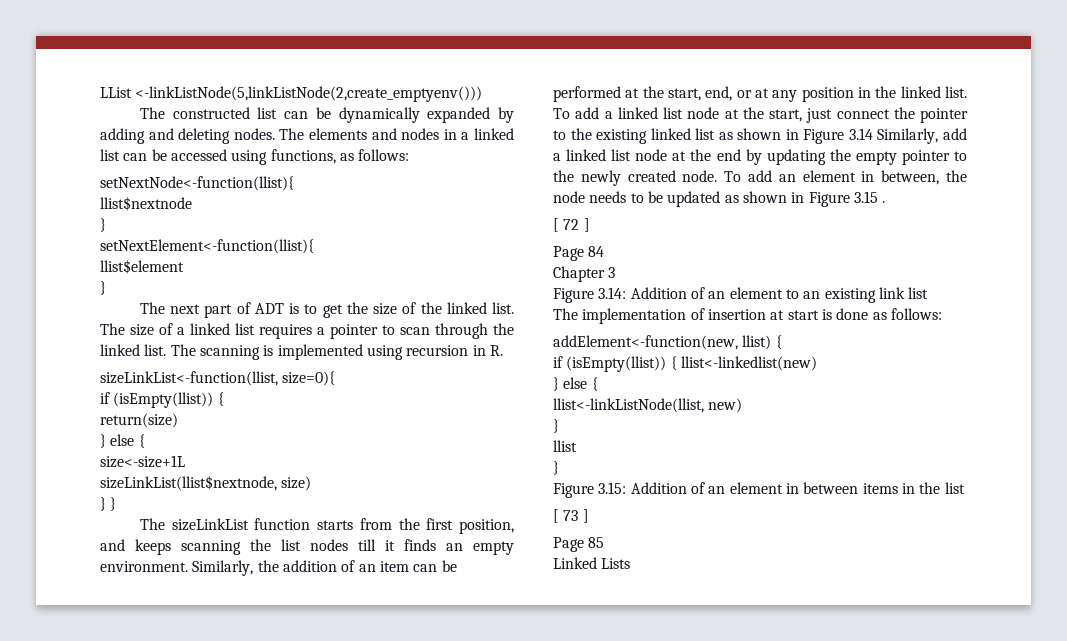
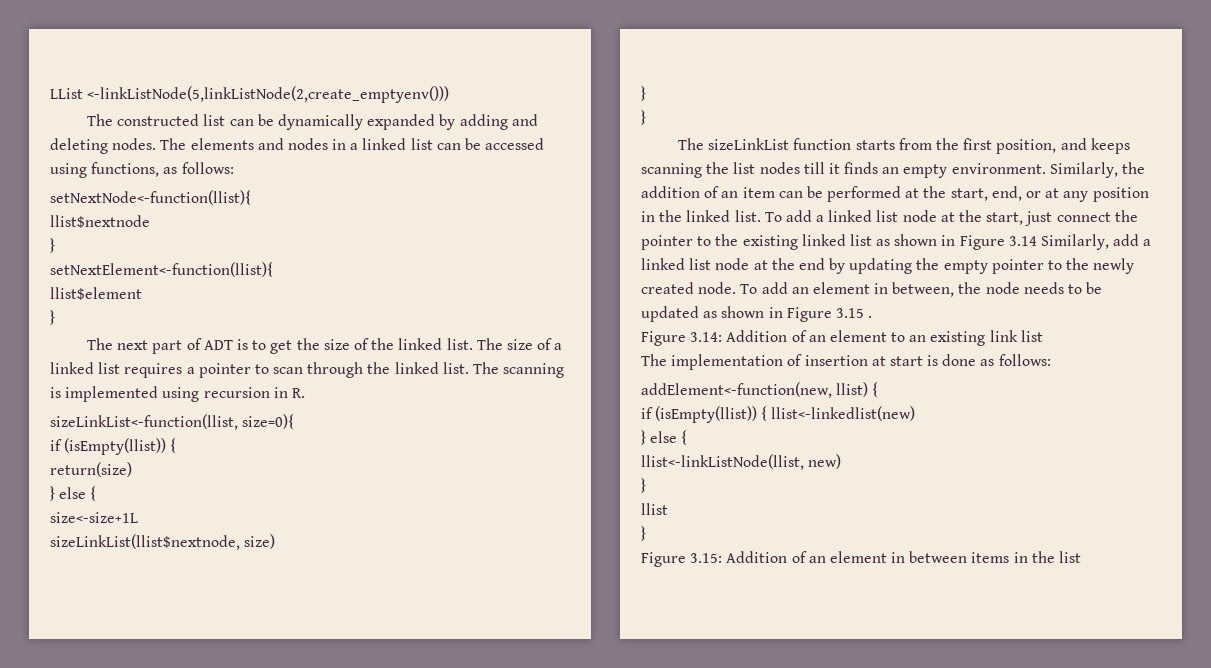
(106, 504) none -> (646, 93) //
[553,218,590,232] [553,246,605,261] [553,266,616,282] // [ 72 ] // Page 84 // Chapter 3 -> (873, 317) none
[553,509,589,523] [553,537,605,552] [553,557,631,569] // [ 73 ] // Page 85 // Linked Lists -> (1082, 557) none

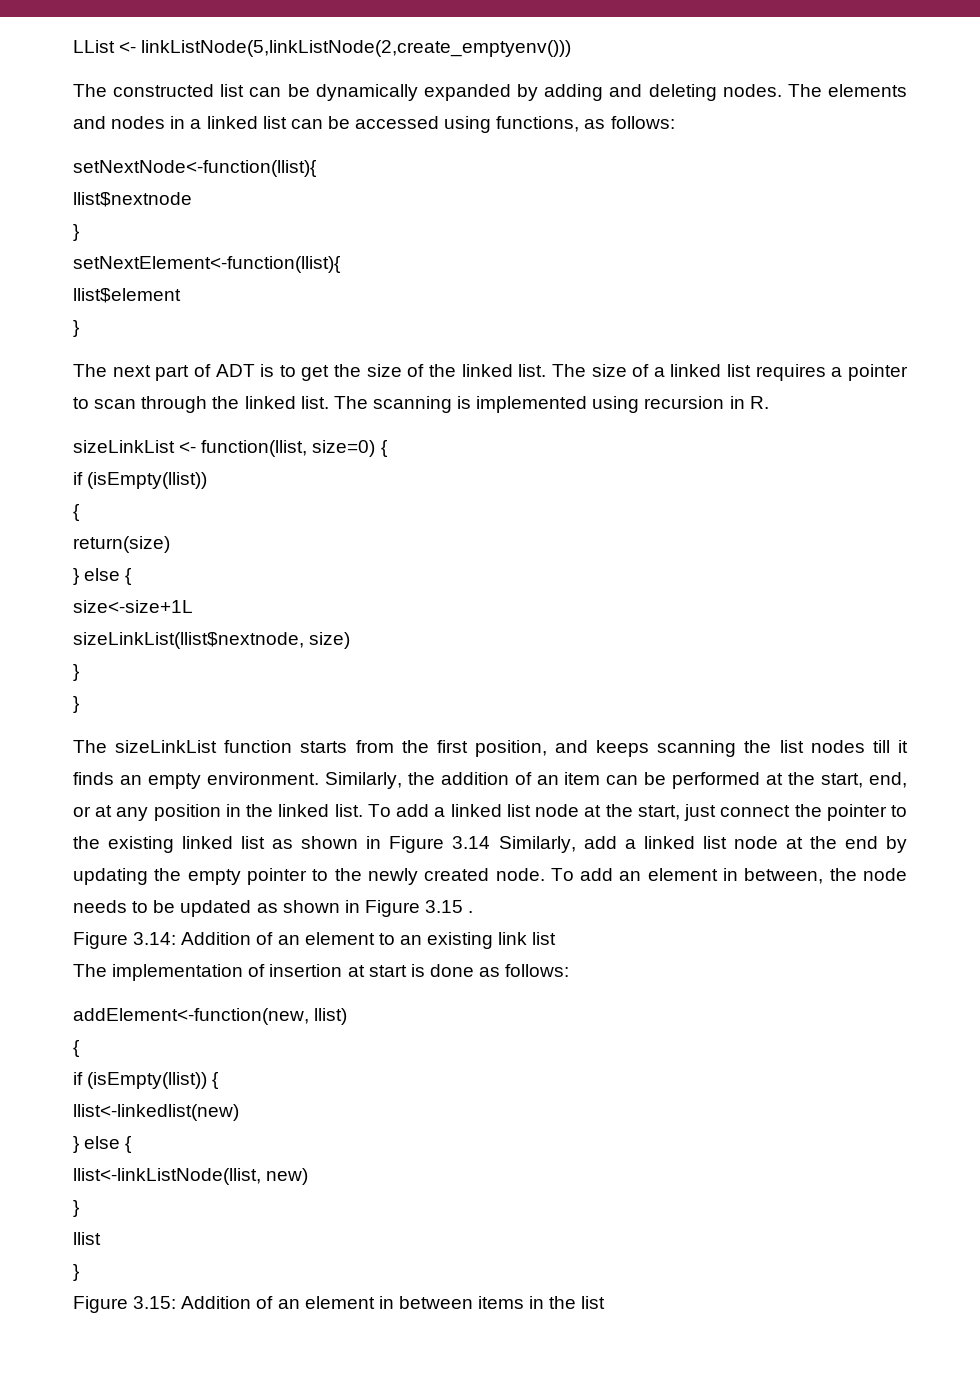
[87,86,450,103] <-linkListNode(5,linkListNode(2,create_emptyenv())) -> [119,40,572,57] <- linkListNode(5,linkListNode(2,create_emptyenv()))
[50,414,295,430] [50,438,167,455] sizeLinkList<-function(llist, size=0){ // if (isEmpty(llist)) -> [73,440,388,457] [73,472,208,489] sizeLinkList <- function(llist, size=0) { // if (isEmpty(llist)) //
(869, 389) none -> (348, 1016) //
(768, 413) none -> (220, 1080) //

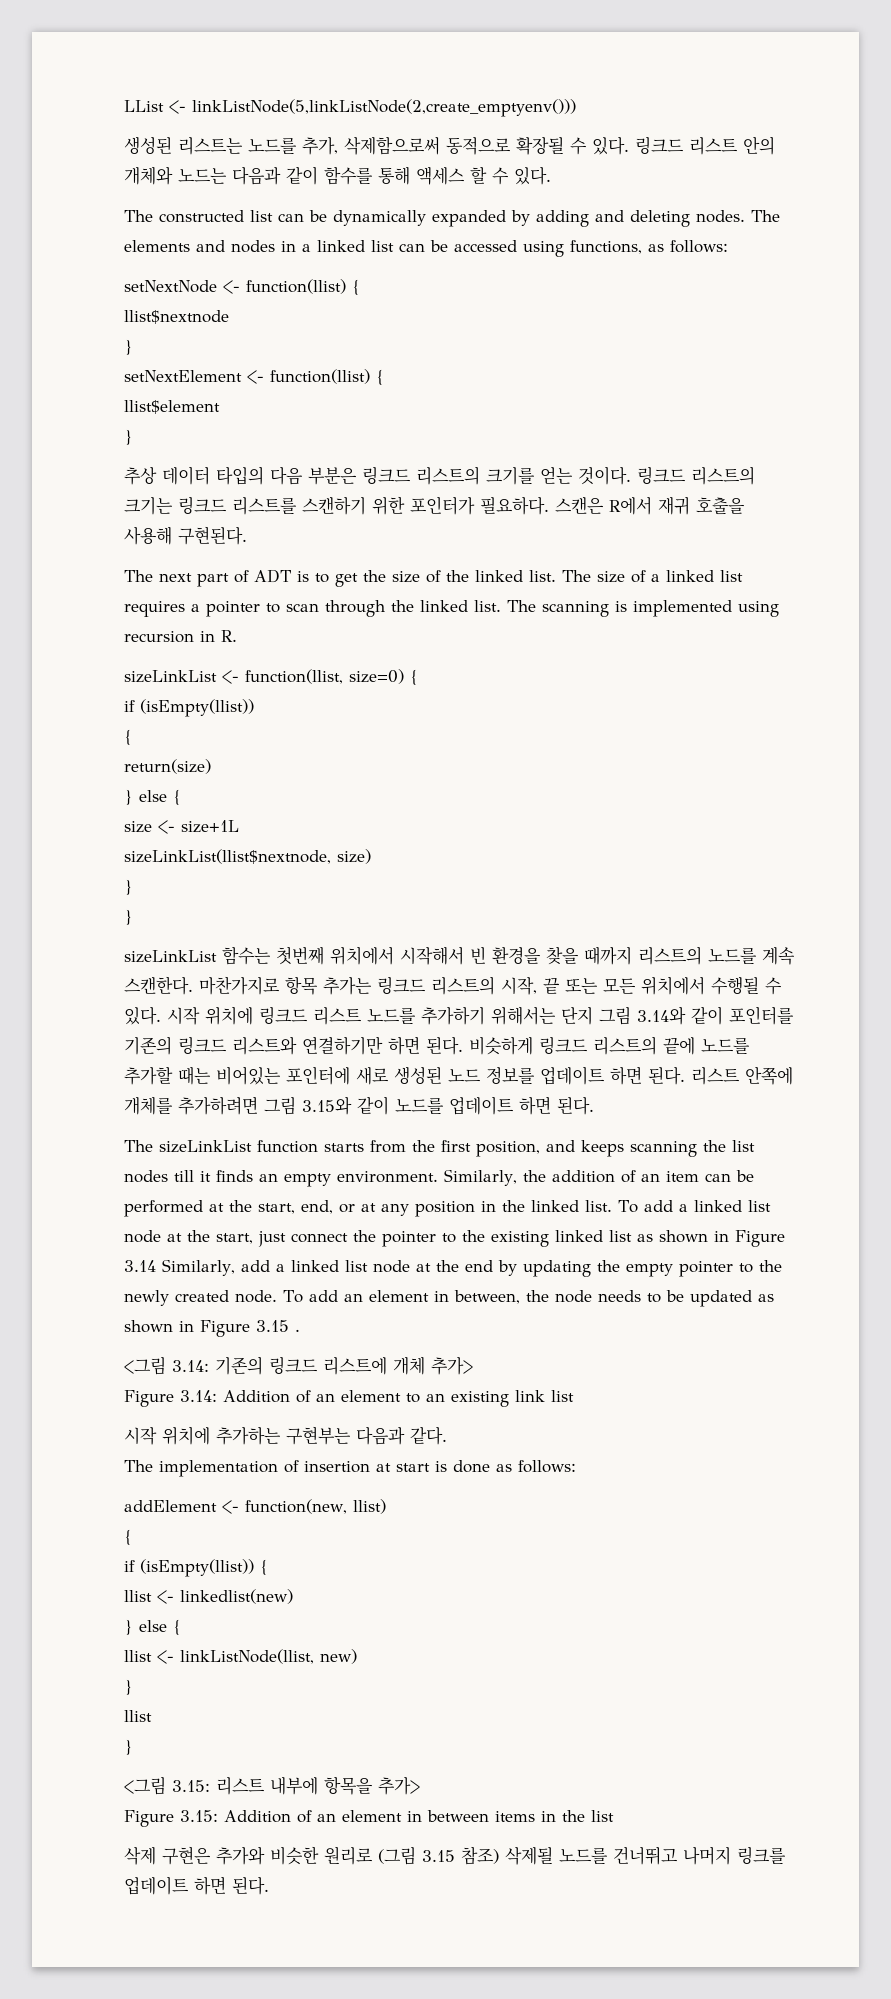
(572, 48) none -> [124,136,775,155] [124,166,551,185] // 생성된 리스트는 노드를 추가, 삭제함으로써 동적으로 확장될 수 있다. 링크드 리스트 안의 개체와 노드는 다음과 같이 함수를 통해 액세스 할 수 있다.
[73,160,317,177] [73,192,192,207] [73,224,79,241] [73,256,341,273] [73,288,181,303] [73,320,79,337] setNextNode<-function(llist){ // llist$nextnode // } // setNextElement<-function(llist){ // llist$element // } -> [124,279,361,295] [124,310,229,324] [124,339,133,355] [124,369,385,385] [124,400,220,414] [124,429,133,445] [124,466,755,485] [124,496,745,515] [124,526,247,545] setNextNode <- function(llist) { // llist$nextnode // } // setNextElement <- function(llist) { // llist$element // } // 추상 데이터 타입의 다음 부분은 링크드 리스트의 크기를 얻는 것이다. 링크드 리스트의 크기는 링크드 리스트를 스캔하기 위한 포인터가 필요하다. 스캔은 R에서 재귀 호출을 사용해 구현된다.
[73,600,193,613] size<-size+1L -> [124,820,239,834] size <- size+1L
(79, 704) none -> [124,946,795,965] [124,976,782,995] [124,1006,794,1025] [124,1036,750,1055] [124,1066,793,1085] [124,1096,594,1115] // sizeLinkList 함수는 첫번째 위치에서 시작해서 빈 환경을 찾을 때까지 리스트의 노드를 계속 스캔한다. 마찬가지로 항목 추가는 링크드 리스트의 시작, 끝 또는 모든 위치에서 수행될 수 있다. 시작 위치에 링크드 리스트 노드를 추가하기 위해서는 단지 그림 3.14와 같이 포인터를 기존의 링크드 리스트와 연결하기만 하면 된다. 비슷하게 링크드 리스트의 끝에 노드를 추가할 때는 비어있는 포인터에 새로 생성된 노드 정보를 업데이트 하면 된다. 리스트 안쪽에 개체를 추가하려면 그림 3.15와 같이 노드를 업데이트 하면 된다.
(474, 912) none -> [124,1356,473,1375] // <그림 3.14: 기존의 링크드 리스트에 개체 추가>
(557, 938) none -> [124,1426,447,1445] // 시작 위치에 추가하는 구현부는 다음과 같다.
[73,1008,309,1025] addElement<-function(new, -> [124,1499,347,1514] addElement <- function(new,
[73,1104,239,1121] [73,1136,133,1153] [73,1168,261,1185] llist<-linkedlist(new) // } else { // llist<-linkListNode(llist, -> [124,1589,293,1604] [124,1619,182,1635] [124,1649,314,1664] llist <- linkedlist(new) // } else { // llist <- linkListNode(llist,
(79, 1272) none -> [124,1776,420,1795] // <그림 3.15: 리스트 내부에 항목을 추가>
(606, 1302) none -> [124,1846,786,1865] [124,1876,269,1895] // 삭제 구현은 추가와 비슷한 원리로 (그림 3.15 참조) 삭제될 노드를 건너뛰고 나머지 링크를 업데이트 하면 된다.

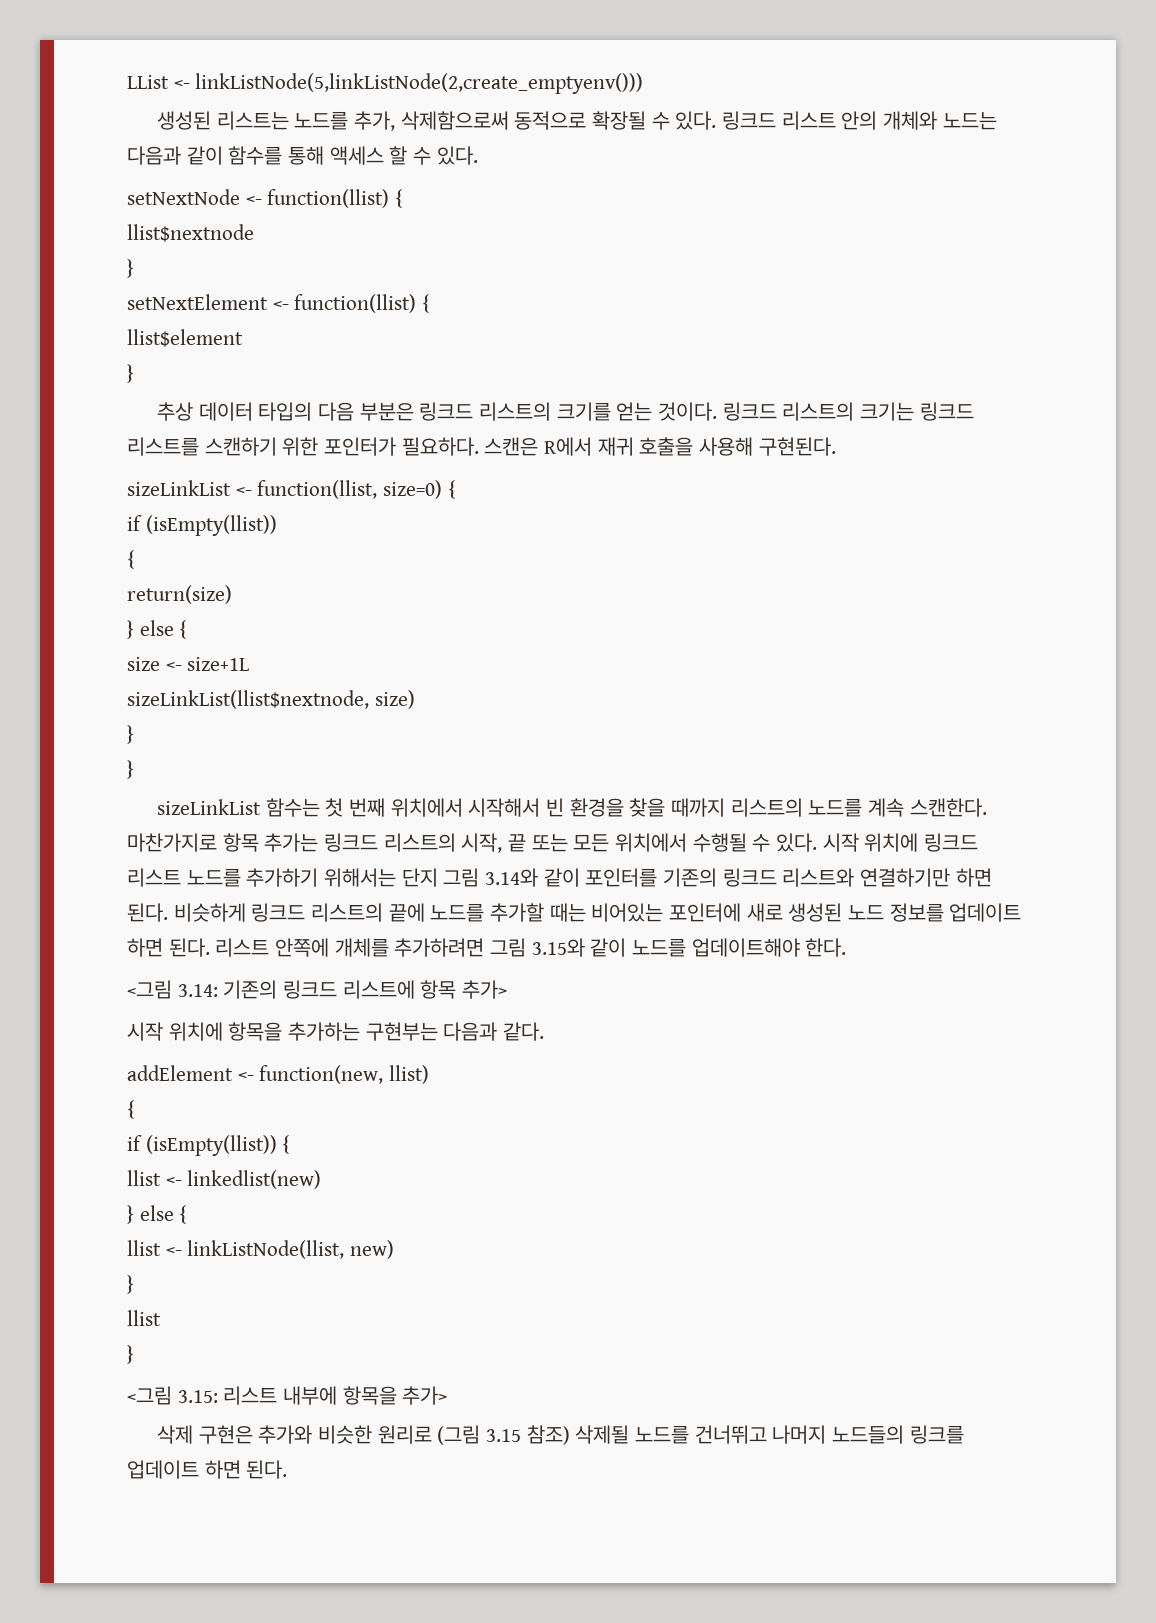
[124,210,780,227] [124,240,728,257] // The constructed list can be dynamically expanded by adding and deleting nodes. The elements and nodes in a linked list can be accessed using functions, as follows: -> (478, 155) none
[124,569,743,587] [124,600,779,617] [124,630,237,643] // The next part of ADT is to get the size of the linked list. The size of a linked list requires a pointer to scan through the linked list. The scanning is implemented using recursion in R. -> (836, 446) none
[276,946,324,965] 첫번째 -> [325,798,385,817] 첫 번째
[449,1096,594,1115] [124,1140,755,1157] [124,1169,754,1187] [124,1200,771,1217] [124,1230,785,1247] [124,1259,782,1277] [124,1290,774,1307] [124,1320,300,1337] 업데이트 하면 된다. // The sizeLinkList function starts from the first position, and keeps scanning the list nodes till it finds an empty environment. Similarly, the addition of an item can be performed at the start, end, or at any position in the linked list. To add a linked list node at the start, just connect the pointer to the existing linked list as shown in Figure 3.14 Similarly, add a linked list node at the end by updating the empty pointer to the newly created node. To add an element in between, the node needs to be updated as shown in Figure 3.15 . -> [691,938,847,957] 업데이트해야 한다.
[393,1356,473,1375] [124,1390,574,1407] [124,1426,210,1445] 개체 추가> // Figure 3.14: Addition of an element to an existing link list // 시작 위치에 -> [420,980,508,999] [127,1022,283,1041] 항목 추가> // 시작 위치에 항목을
[124,1460,576,1477] // The implementation of insertion at start is done as follows: -> (545, 1031) none
[124,1810,614,1827] // Figure 3.15: Addition of an element in between items in the list -> (448, 1395) none
(731, 1855) none -> [831,1425,904,1444] 노드들의

